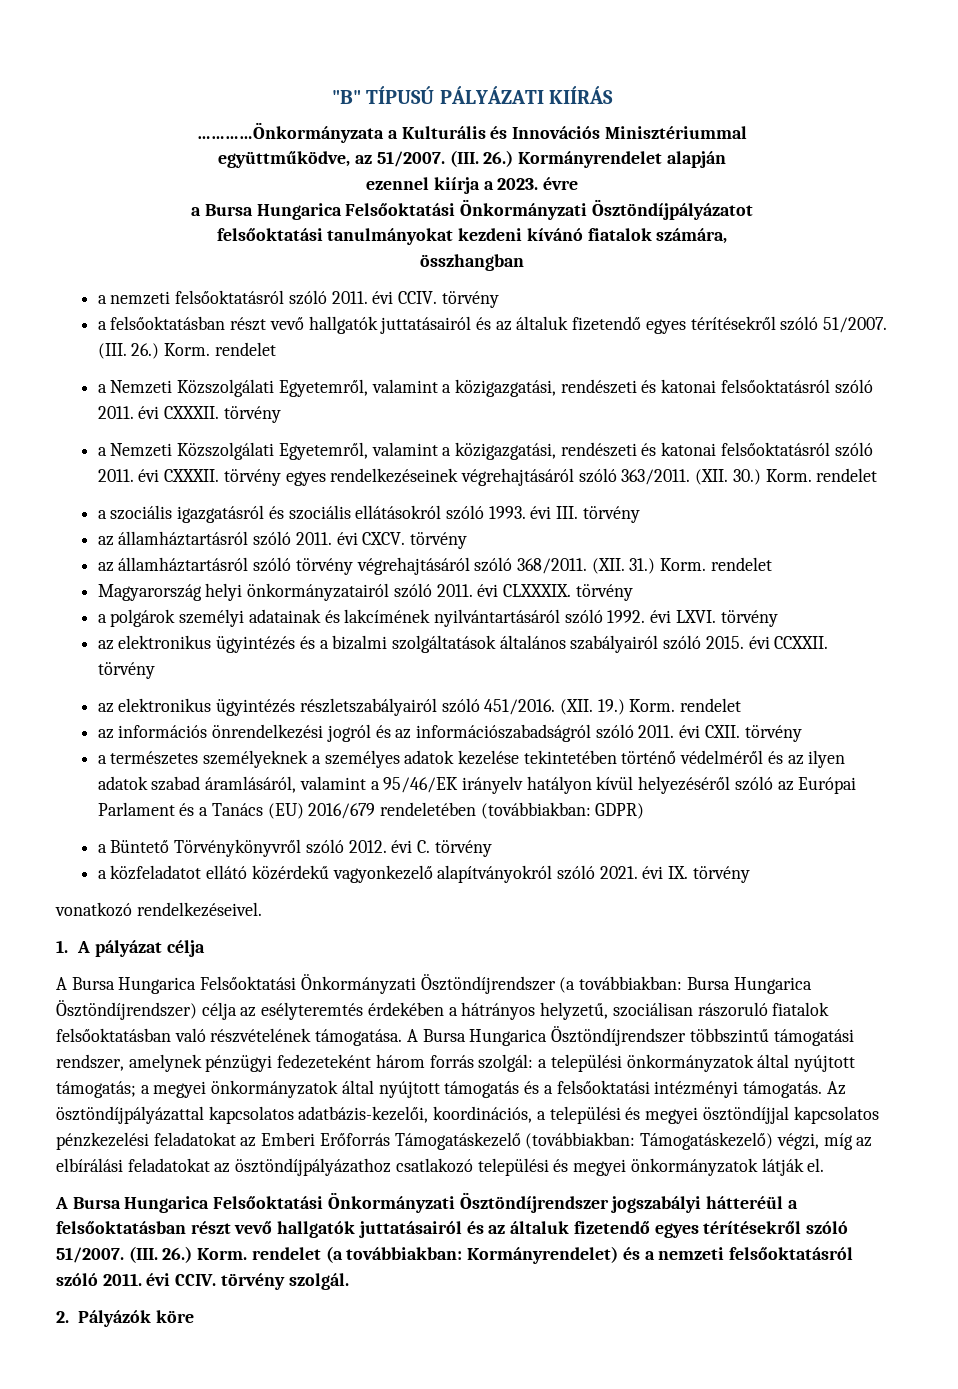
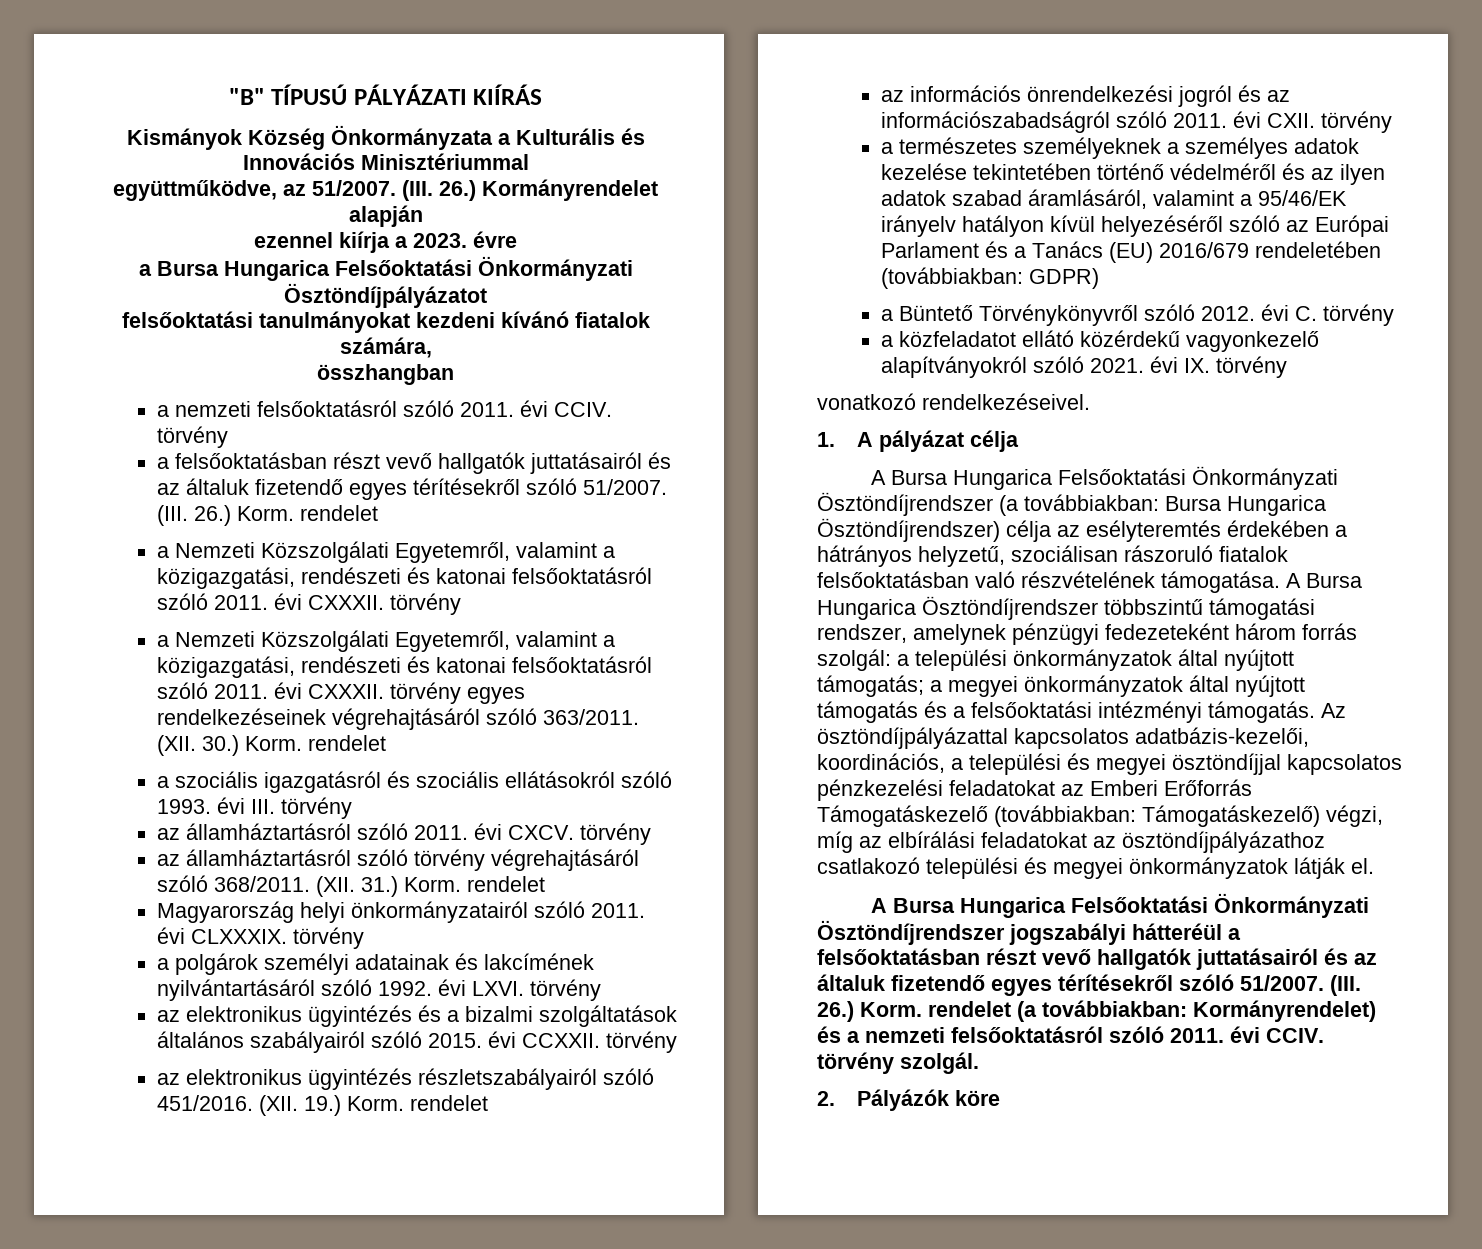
[197,122,385,143] …………Önkormányzata -> [126,125,493,150] Kismányok Község Önkormányzata

